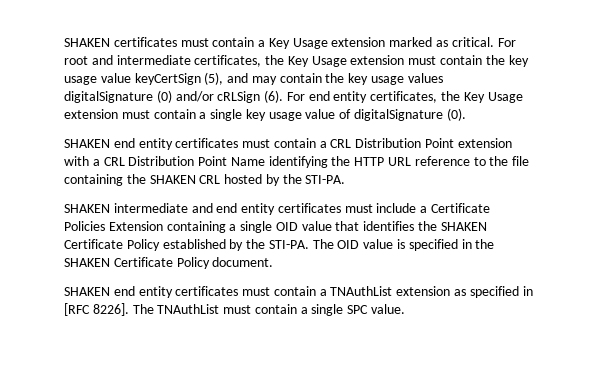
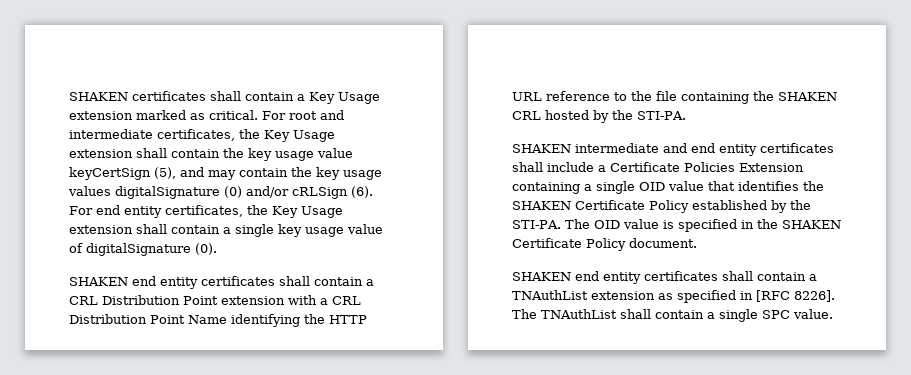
[180,38,209,47] must -> [210,91,241,101] shall
[408,56,437,65] must -> [136,148,167,158] shall
[121,110,150,119] must -> [136,224,167,234] shall
[242,139,271,148] must -> [279,276,310,286] shall
[344,204,373,213] must -> [512,162,543,172] shall
[242,287,271,296] must -> [722,271,753,281] shall
[223,305,252,314] must -> [620,309,651,319] shall

